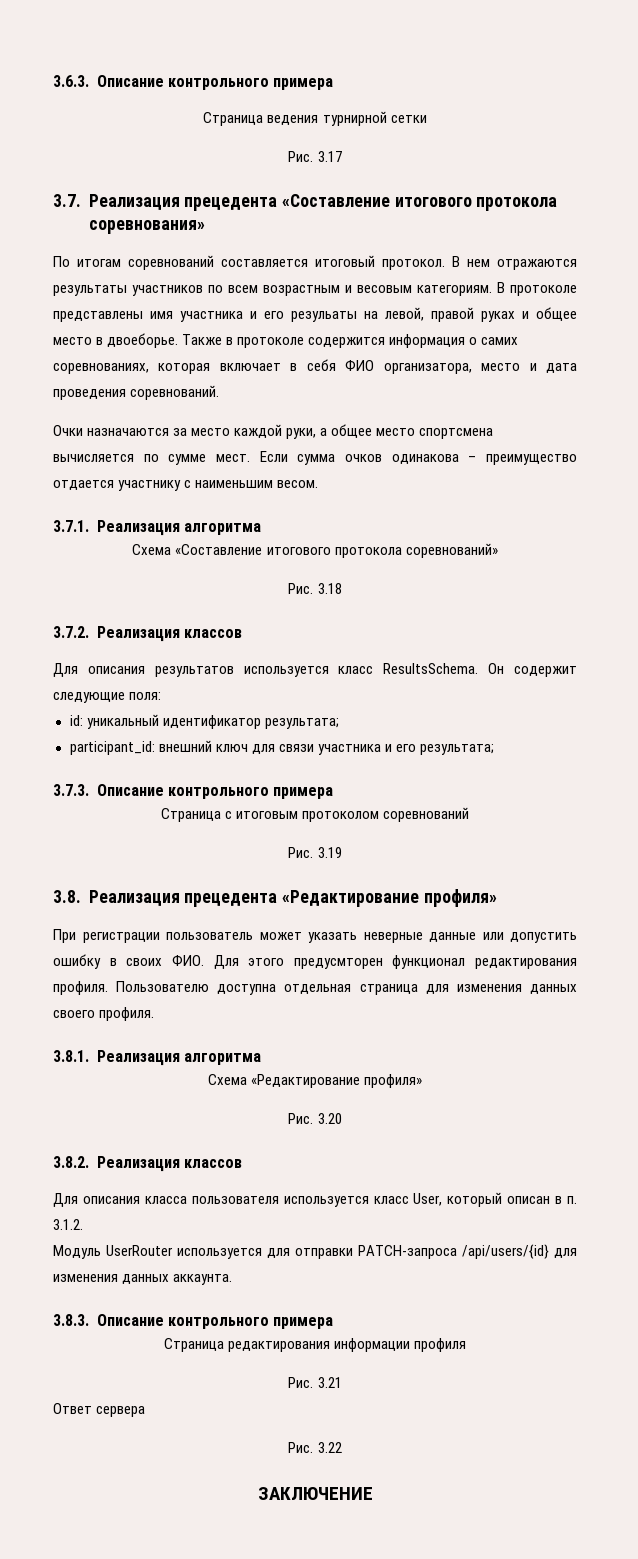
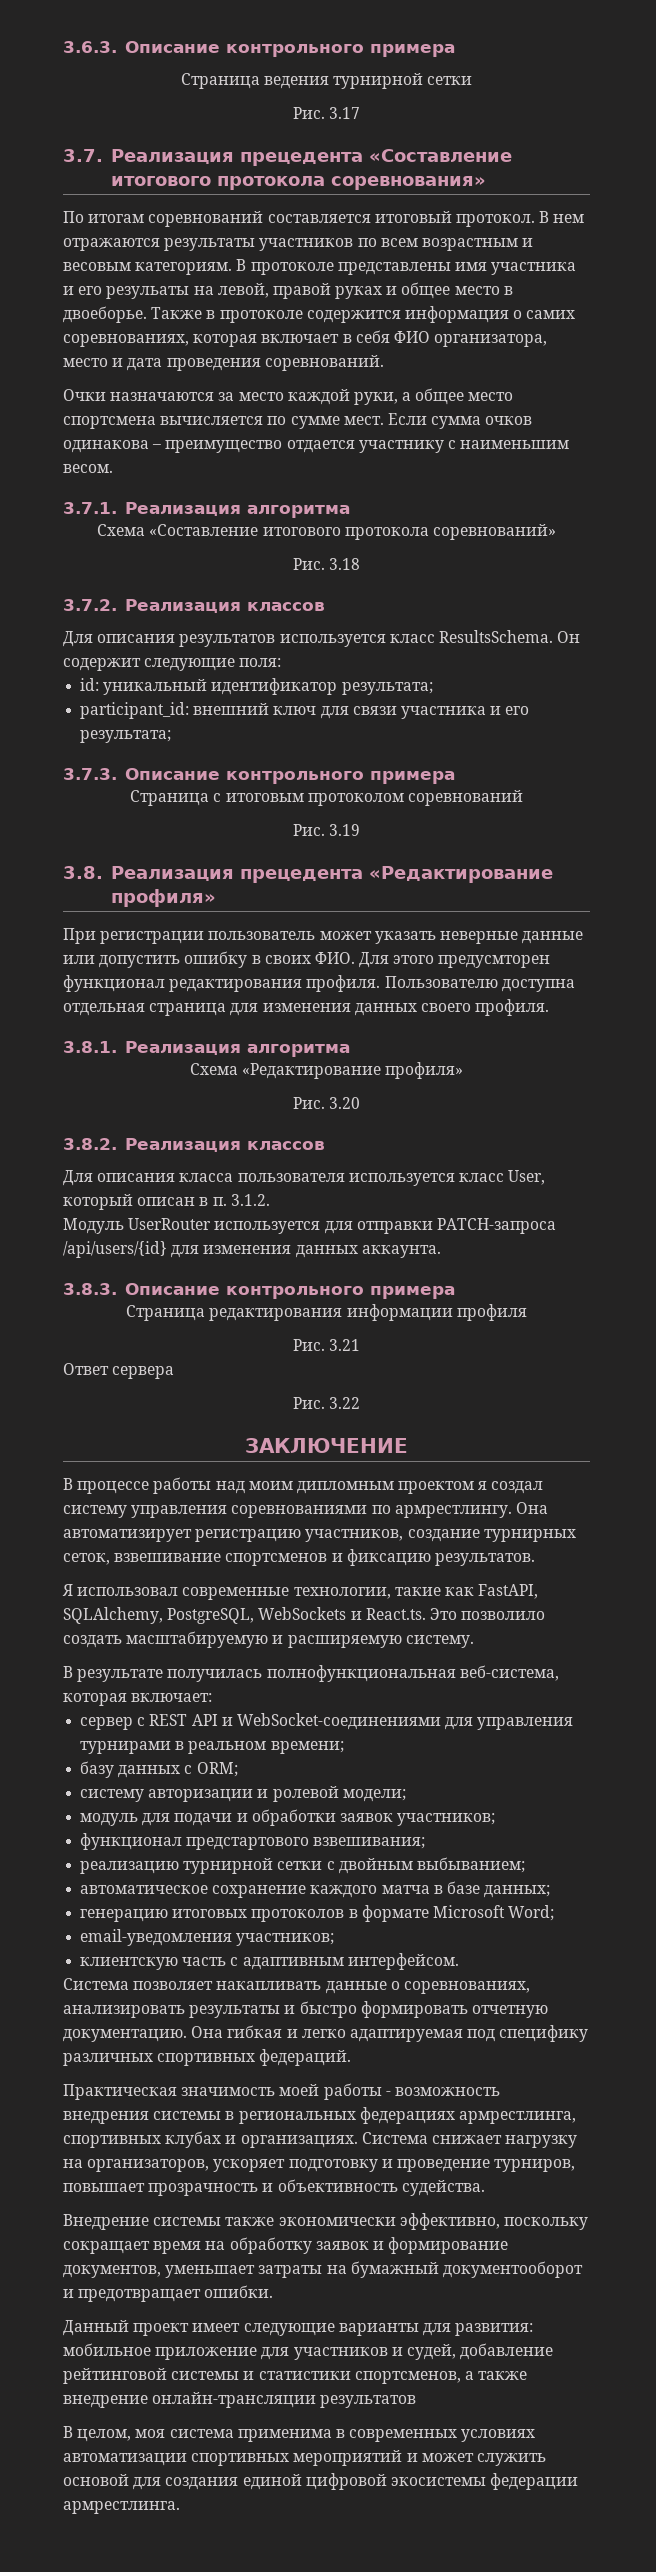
(373, 1493) none -> [63,1477,544,1494] [63,1502,548,1518] [63,1529,576,1542] [63,1549,535,1566] [62,1584,539,1600] [63,1607,546,1624] [63,1631,474,1648] [63,1665,559,1682] [63,1693,213,1706] [80,1713,574,1730] [80,1741,344,1754] [80,1761,238,1778] [80,1786,406,1802] [80,1809,496,1826] [80,1833,426,1850] [80,1857,525,1874] [80,1881,551,1898] [80,1905,555,1922] [80,1929,335,1946] [80,1953,459,1970] [63,1978,530,1994] [63,2001,548,2018] [63,2025,589,2042] [63,2049,352,2066] [63,2083,500,2100] [63,2107,576,2124] [63,2131,578,2148] [63,2159,576,2172] [63,2179,485,2196] [63,2213,588,2230] [63,2237,509,2254] [63,2261,583,2278] [63,2285,274,2302] [63,2320,534,2336] [63,2343,554,2360] [63,2368,528,2384] [63,2392,417,2408] [63,2426,536,2442] [63,2450,546,2466] [63,2473,579,2490] [63,2501,180,2514] // В процессе работы над моим дипломным проектом я создал систему управления соревнованиями по армрестлингу. Она автоматизирует регистрацию участников, создание турнирных сеток, взвешивание спортсменов и фиксацию результатов. // Я использовал современные технологии, такие как FastAPI, SQLAlchemy, PostgreSQL, WebSockets и React.ts. Это позволило создать масштабируемую и расширяемую систему. // В результате получилась полнофункциональная веб-система, которая включает: // сервер с REST API и WebSocket-соединениями для управления турнирами в реальном времени; // базу данных с ORM; // систему авторизации и ролевой модели; // модуль для подачи и обработки заявок участников; // функционал предстартового взвешивания; // реализацию турнирной сетки с двойным выбыванием; // автоматическое сохранение каждого матча в базе данных; // генерацию итоговых протоколов в формате Microsoft Word; // email-уведомления участников; // клиентскую часть с адаптивным интерфейсом. // Система позволяет накапливать данные о соревнованиях, анализировать результаты и быстро формировать отчетную документацию. Она гибкая и легко адаптируемая под специфику различных спортивных федераций. // Практическая значимость моей работы - возможность внедрения системы в региональных федерациях армрестлинга, спортивных клубах и организациях. Система снижает нагрузку на организаторов, ускоряет подготовку и проведение турниров, повышает прозрачность и объективность судейства. // Внедрение системы также экономически эффективно, поскольку сокращает время на обработку заявок и формирование документов, уменьшает затраты на бумажный документооборот и предотвращает ошибки. // Данный проект имеет следующие варианты для развития: мобильное приложение для участников и судей, добавление рейтинговой системы и статистики спортсменов, а также внедрение онлайн-трансляции результатов // В целом, моя система применима в современных условиях автоматизации спортивных мероприятий и может служить основой для создания единой цифровой экосистемы федерации армрестлинга.

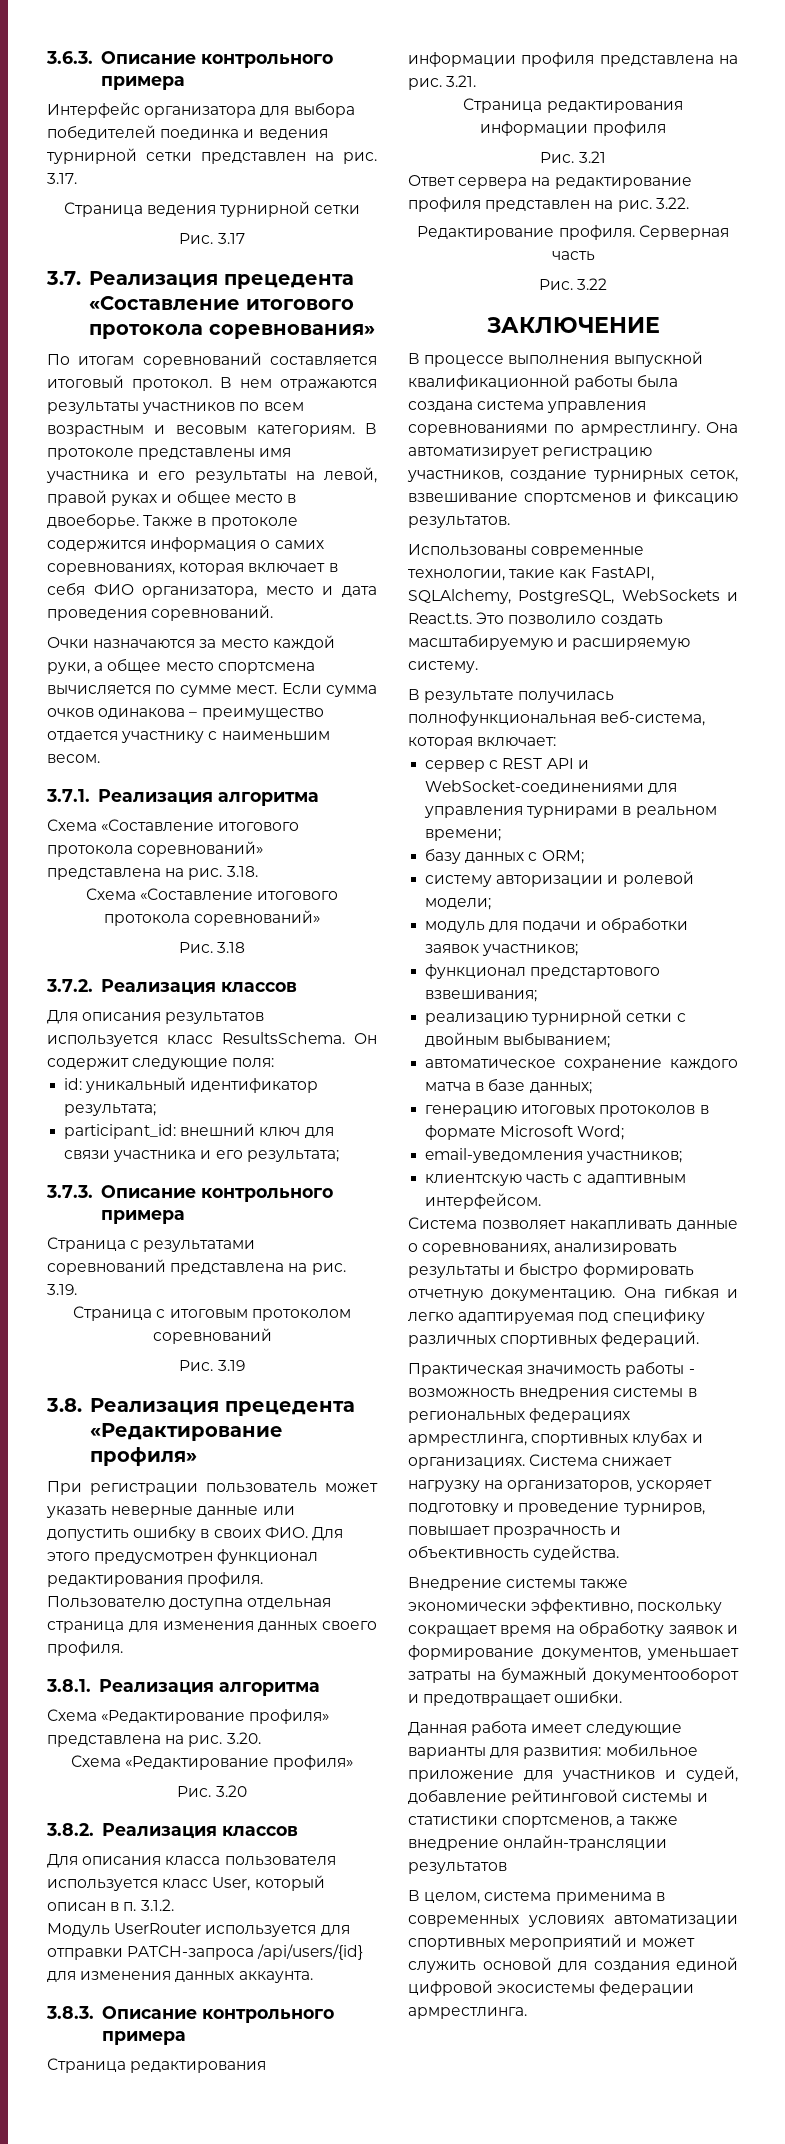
(455, 50) none -> [47,102,355,118] [47,125,328,140] [47,148,377,164] [47,173,77,184] // Интерфейс организатора для выбора победителей поединка и ведения турнирной сетки представлен на рис. 3.17.
[106,286,190,299] резульаты -> [194,471,287,483] результаты
(350, 511) none -> [47,819,300,831] [47,841,264,857] [47,866,258,880] // Схема «Составление итогового протокола соревнований» представлена на рис. 3.18.
(455, 777) none -> [47,1237,256,1252] [47,1259,346,1275] [47,1284,77,1295] // Страница с результатами соревнований представлена на рис. 3.19.
[438,955,551,968] предусмторен -> [94,1552,214,1564] предусмотрен
(350, 1050) none -> [47,1709,330,1724] [47,1732,261,1747] // Схема «Редактирование профиля» представлена на рис. 3.20.
(455, 1292) none -> [47,2058,267,2073] [408,52,738,67] [408,75,477,90] // Страница редактирования информации профиля представлена на рис. 3.21.
(175, 1372) none -> [531,177,692,189] [408,197,689,212] [417,225,729,240] [551,251,595,261] на редактирование профиля представлен на рис. 3.22. // Редактирование профиля. Серверная часть
[153,1477,544,1494] [63,1505,127,1518] работы над моим дипломным проектом я создал систему -> [508,351,703,367] [408,374,679,390] [408,401,545,412] выполнения выпускной квалификационной работы была создана система
[62,1584,179,1596] Я использовал -> [408,544,527,556] Использованы
[279,2084,320,2096] моей -> (622, 1370) none
[63,2320,190,2336] Данный проект -> [408,1720,528,1736] Данная работа
[135,2429,166,2438] моя -> (481, 1898) none

